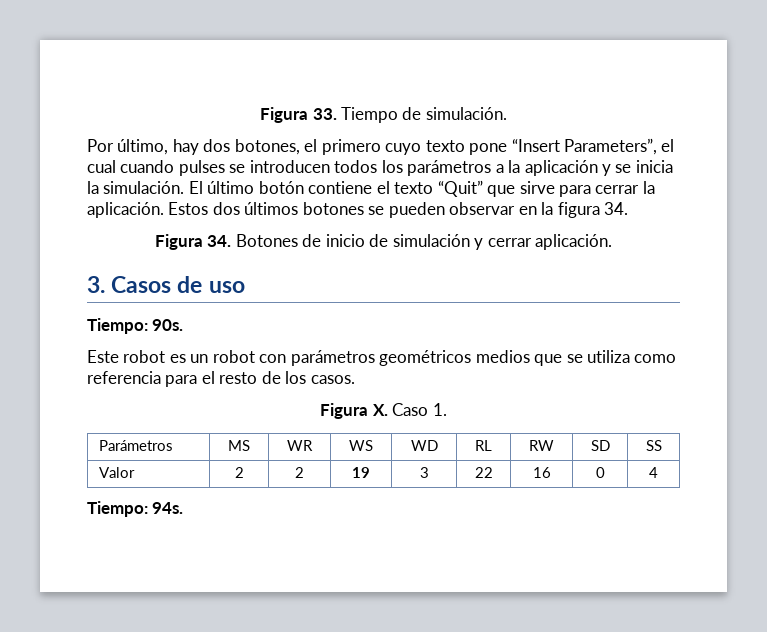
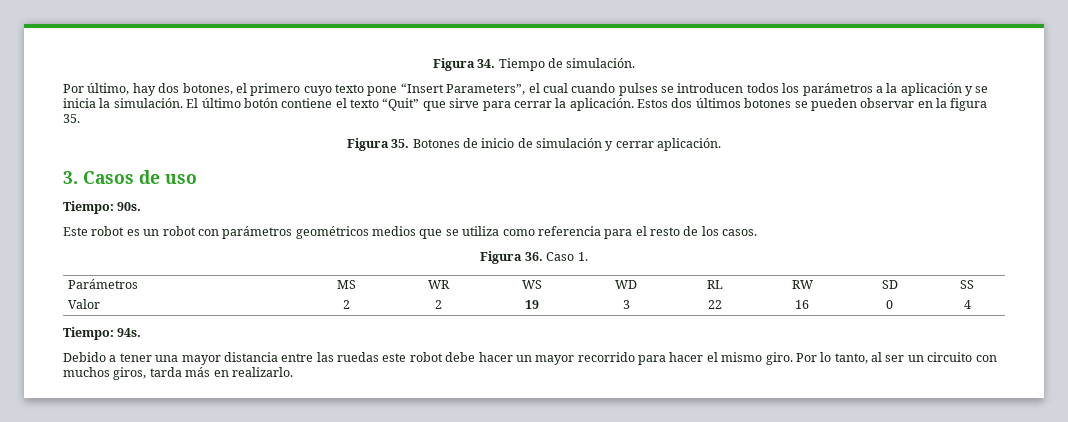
[260,107,337,123] Figura 33. -> [432,58,496,71] Figura 34.
[604,202,629,215] [154,234,232,250] 34. // Figura 34. -> [63,114,80,123] [346,138,410,151] 35. // Figura 35.
[372,404,388,416] X. -> [524,252,543,261] 36.
(184, 508) none -> [63,352,997,365] [63,367,293,380] // Debido a tener una mayor distancia entre las ruedas este robot debe hacer un mayor recorrido para hacer el mismo giro. Por lo tanto, al ser un circuito con muchos giros, tarda más en realizarlo.

